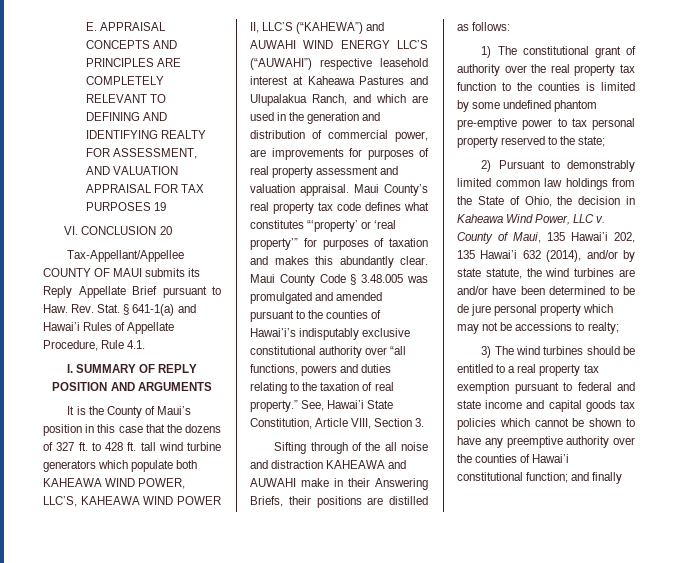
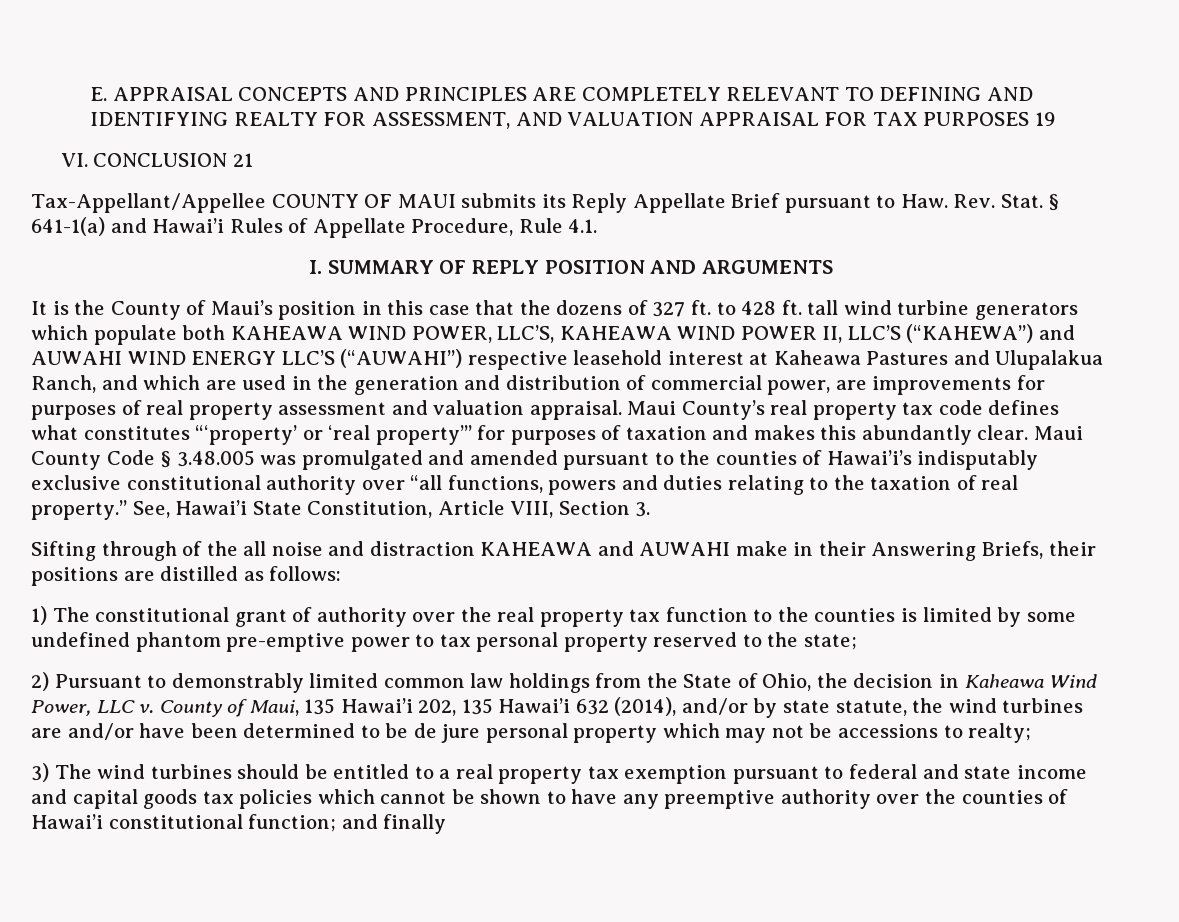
[159,226,172,235] 20 -> [232,153,253,167] 21

